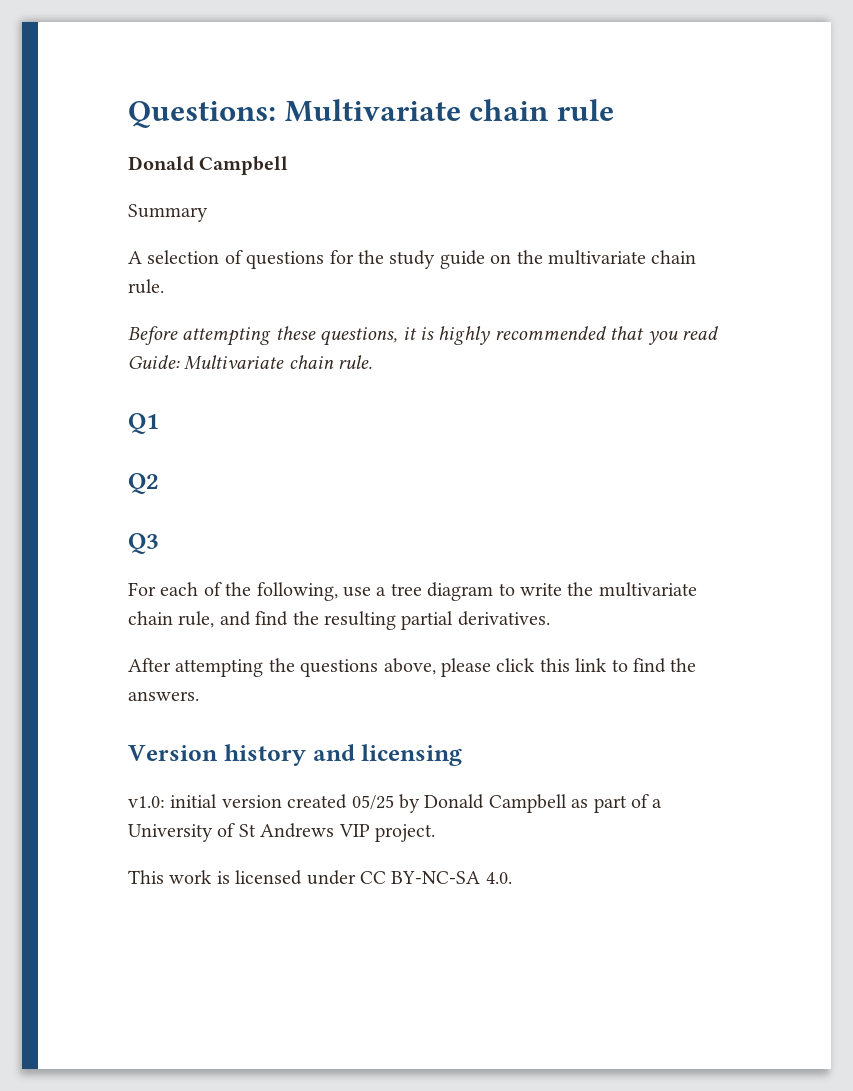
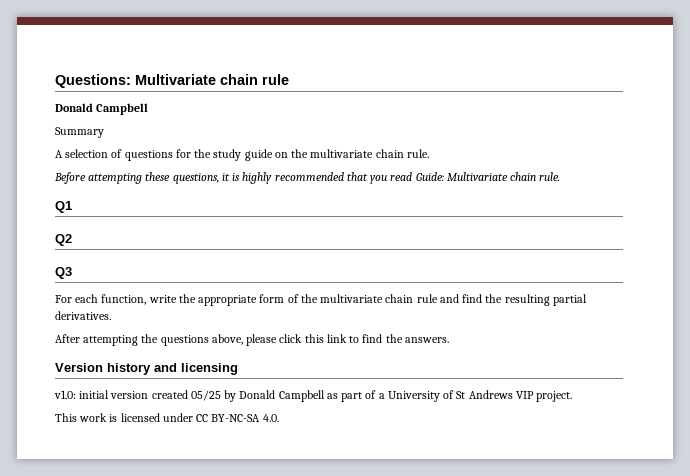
[203,582,697,601] [128,611,215,628] of the following, use a tree diagram to write the multivariate chain rule, -> [101,294,438,306] function, write the appropriate form of the multivariate chain rule

